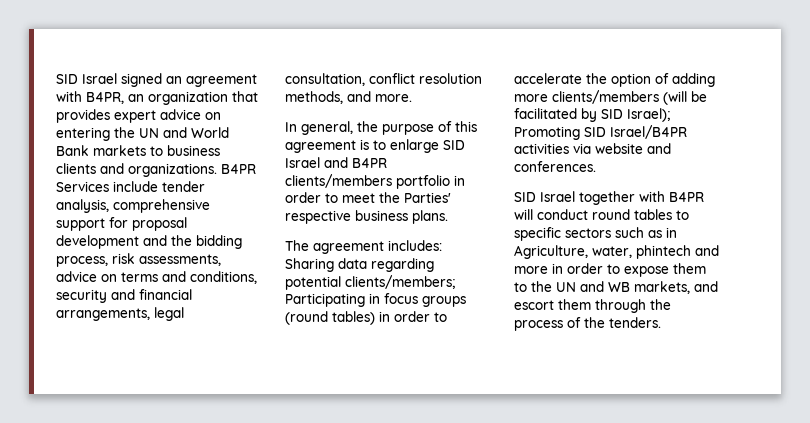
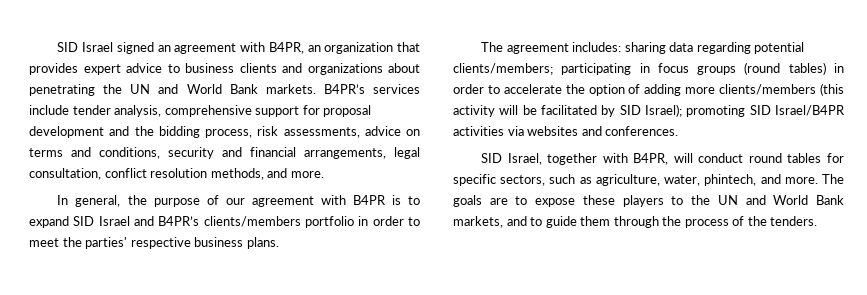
[205,112,221,120] [56,127,229,141] [56,145,220,156] [56,163,256,177] [56,181,109,192] on entering the UN and World Bank markets to business clients and organizations. B4PR Services -> [167,63,420,75] [29,84,420,96] to business clients and organizations about penetrating the UN and World Bank markets. B4PR’s services
[455,121,477,132] [285,140,356,153] this agreement -> [225,195,386,207] our agreement with B4PR
[390,139,439,153] enlarge -> [29,216,69,228] expand
[352,158,387,168] B4PR -> [158,216,200,226] B4PR’s
[404,192,451,203] Parties' -> [85,237,128,249] parties'
[285,258,334,272] Sharing -> [624,42,666,54] sharing
[285,293,365,307] Participating -> [561,63,632,75] participating
[663,91,687,105] (will -> [820,83,844,96] [453,105,519,117] (this activity will
[514,126,580,140] Promoting -> [686,105,746,117] promoting
[595,143,643,154] website -> [527,126,579,136] websites
[540,191,575,202] Israel -> [507,153,542,165] Israel,
[669,192,704,202] B4PR -> [633,153,669,165] B4PR,
[676,210,689,220] [514,227,677,241] [514,245,719,259] [514,263,706,277] [514,281,718,294] [514,300,554,310] to specific sectors such as in Agriculture, water, phintech and more in order to expose them to the UN and WB markets, and escort -> [827,153,844,163] [453,174,844,186] [453,195,844,207] [453,216,577,228] for specific sectors, such as agriculture, water, phintech, and more. The goals are to expose these players to the UN and World Bank markets, and to guide

